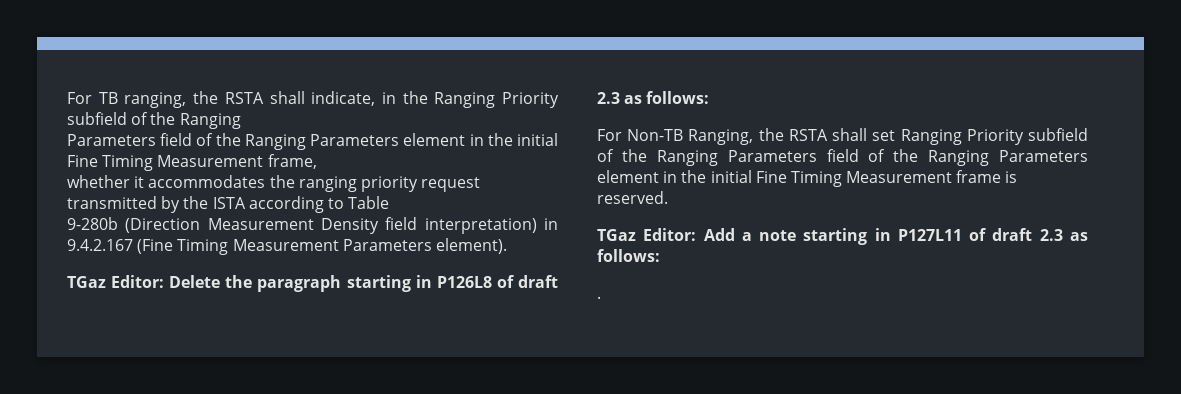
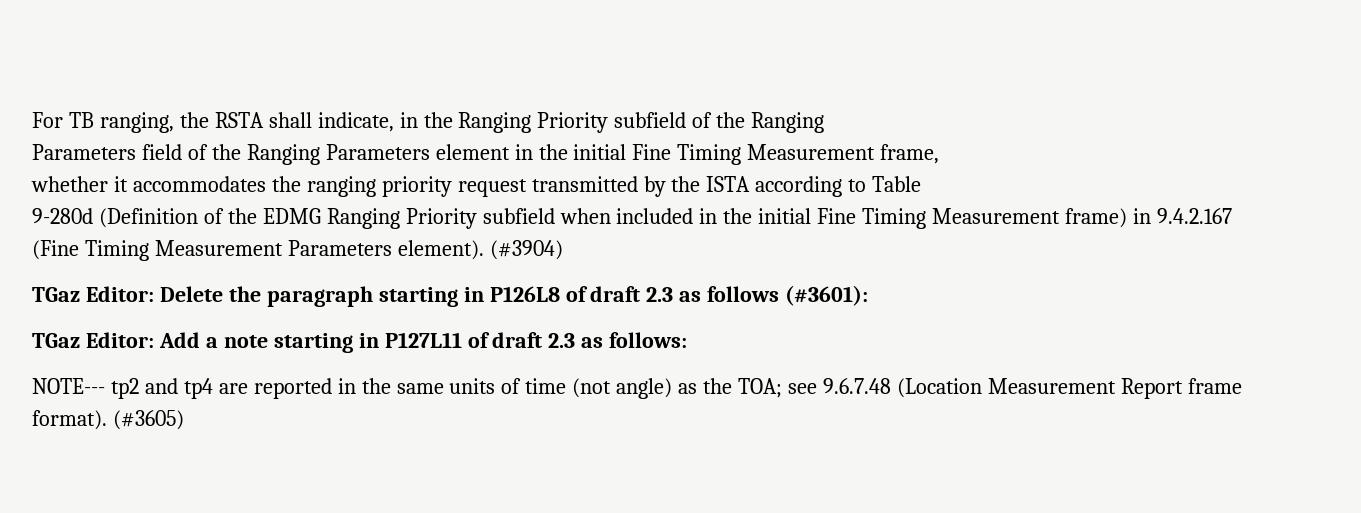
[67,217,537,234] 9-280b (Direction Measurement Density field interpretation) -> [32,208,1128,229] 9-280d (Definition of the EDMG Ranging Priority subfield when included in the initial Fine Timing Measurement frame)
(507, 246) none -> [489,240,563,260] (#3904)
[646,91,710,104] [597,128,1088,145] [597,149,1088,166] [597,170,1018,187] [597,191,668,204] follows: // For Non-TB Ranging, the RSTA shall set Ranging Priority subfield of the Ranging Parameters field of the Ranging Parameters element in the initial Fine Timing Measurement frame is reserved. -> [707,285,869,306] follows (#3601):
[597,296,601,299] . -> [32,378,1242,399] [32,410,184,430] NOTE--- tp2 and tp4 are reported in the same units of time (not angle) as the TOA; see 9.6.7.48 (Location Measurement Report frame format). (#3605)

